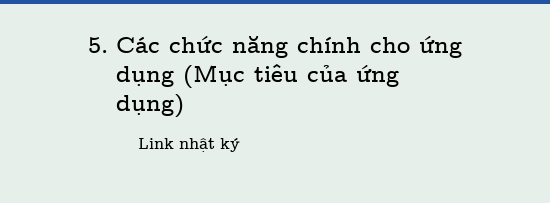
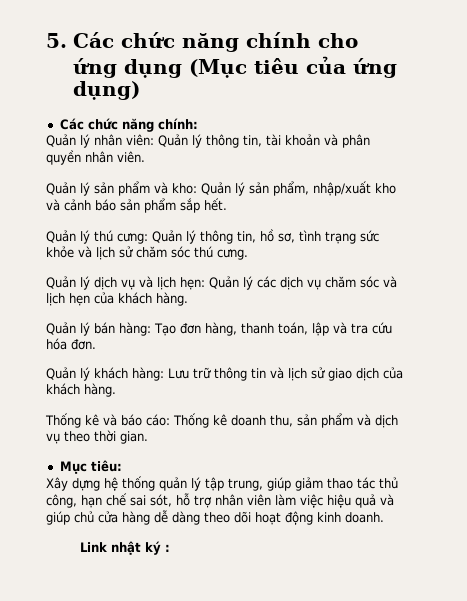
(184, 106) none -> [59,118,198,132] [46,134,370,148] [46,150,145,165] [46,181,396,196] [46,198,227,213] [46,229,379,244] [46,246,248,260] [46,276,397,290] [46,292,188,306] [46,322,392,336] [46,338,96,350] [46,367,403,381] [46,383,116,397] [45,413,398,428] [46,430,148,444] [59,460,122,474] [46,476,398,491] [46,493,394,508] [46,510,384,525] // Các chức năng chính: // Quản lý nhân viên: Quản lý thông tin, tài khoản và phân quyền nhân viên. // Quản lý sản phẩm và kho: Quản lý sản phẩm, nhập/xuất kho và cảnh báo sản phẩm sắp hết. // Quản lý thú cưng: Quản lý thông tin, hồ sơ, tình trạng sức khỏe và lịch sử chăm sóc thú cưng. // Quản lý dịch vụ và lịch hẹn: Quản lý các dịch vụ chăm sóc và lịch hẹn của khách hàng. // Quản lý bán hàng: Tạo đơn hàng, thanh toán, lập và tra cứu hóa đơn. // Quản lý khách hàng: Lưu trữ thông tin và lịch sử giao dịch của khách hàng. // Thống kê và báo cáo: Thống kê doanh thu, sản phẩm và dịch vụ theo thời gian. // Mục tiêu: // Xây dựng hệ thống quản lý tập trung, giúp giảm thao tác thủ công, hạn chế sai sót, hỗ trợ nhân viên làm việc hiệu quả và giúp chủ cửa hàng dễ dàng theo dõi hoạt động kinh doanh.
(240, 145) none -> [165,544,171,552] :

